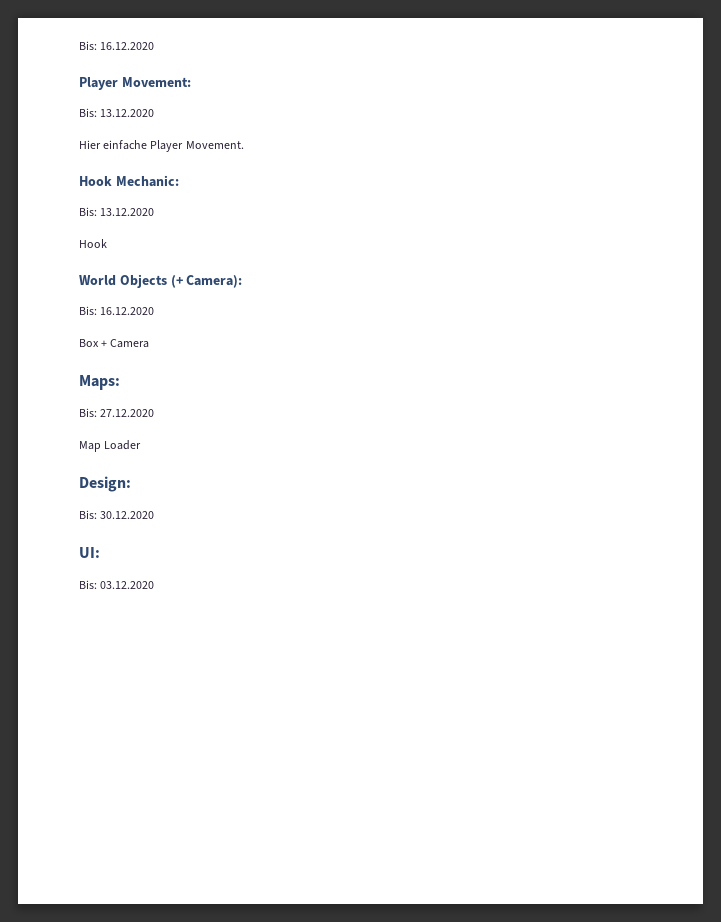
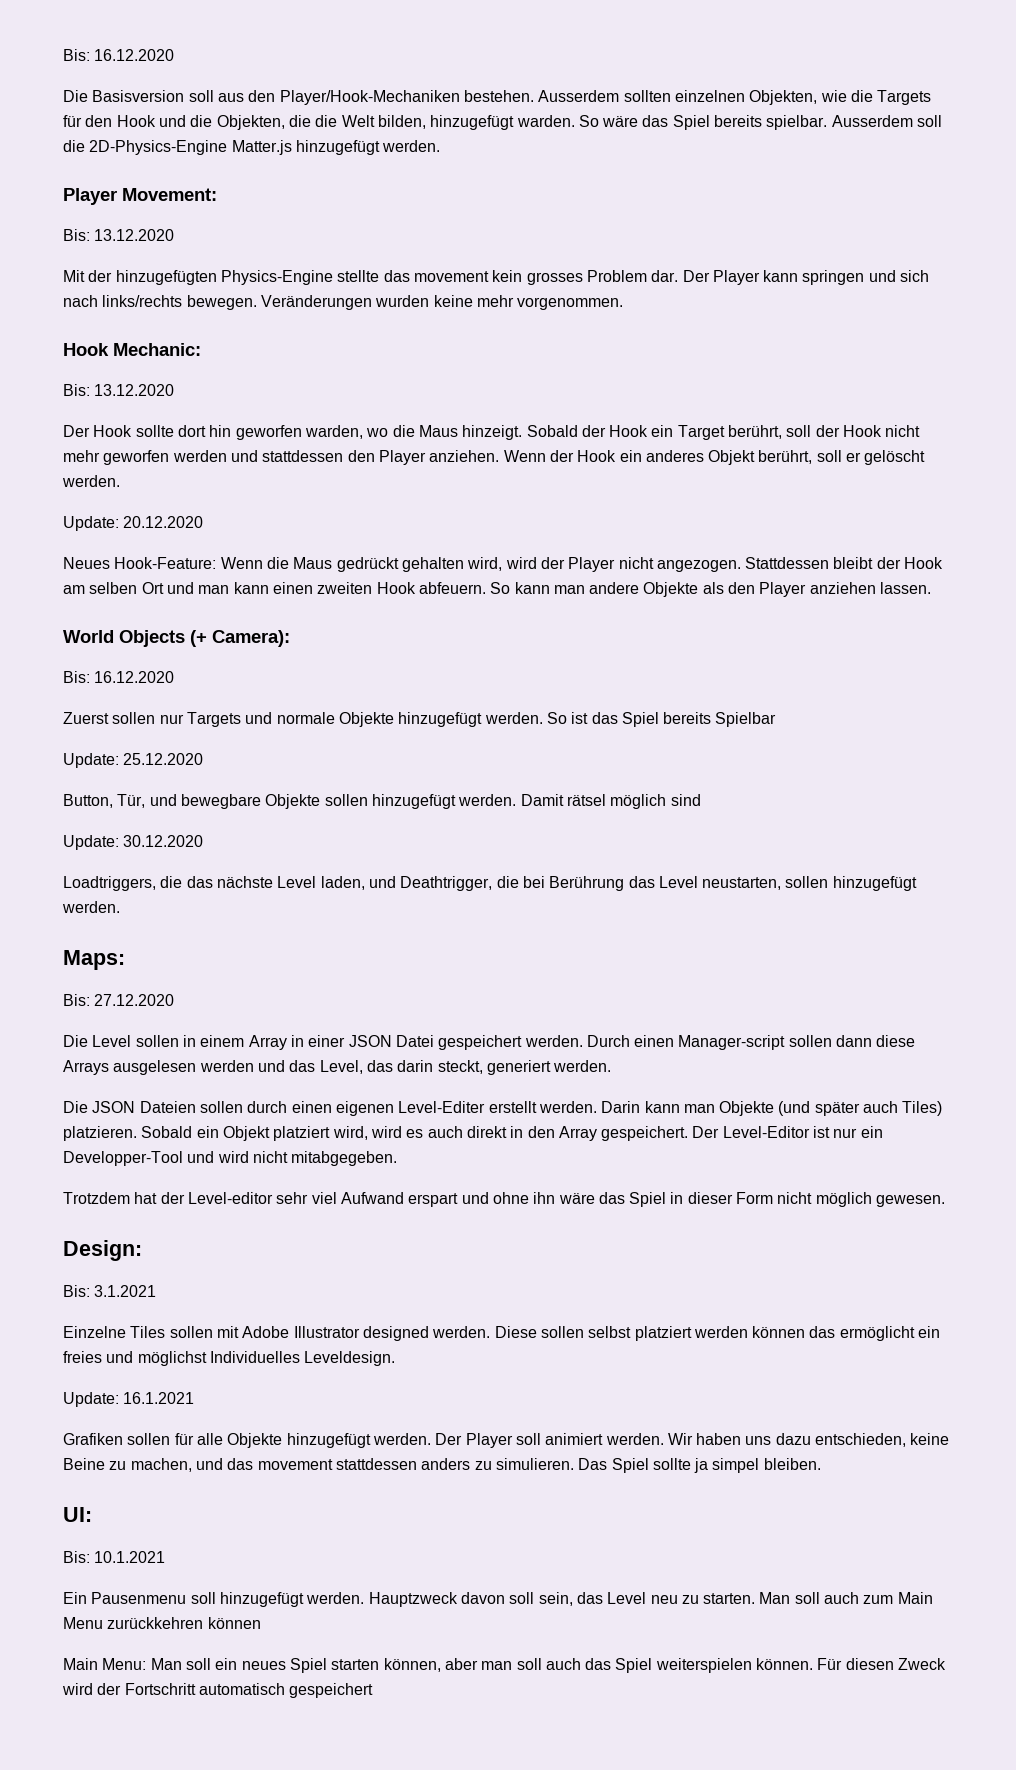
[79,41,155,50] [79,77,191,90] [79,108,155,117] [79,140,244,152] Bis: 16.12.2020 // Player Movement: // Bis: 13.12.2020 // Hier einfache Player Movement. -> [63,49,175,61] [63,90,932,105] [63,115,943,130] [63,140,441,155] [63,188,217,205] [63,229,175,241] [63,270,930,285] [63,295,624,310] Bis: 16.12.2020 // Die Basisversion soll aus den Player/Hook-Mechaniken bestehen. Ausserdem sollten einzelnen Objekten, wie die Targets für den Hook und die Objekten, die die Welt bilden, hinzugefügt warden. So wäre das Spiel bereits spielbar. Ausserdem soll die 2D-Physics-Engine Matter.js hinzugefügt werden. // Player Movement: // Bis: 13.12.2020 // Mit der hinzugefügten Physics-Engine stellte das movement kein grosses Problem dar. Der Player kann springen und sich nach links/rechts bewegen. Veränderungen wurden keine mehr vorgenommen.
[79,239,107,248] Hook -> [63,425,921,440] [63,450,926,465] [62,475,120,487] [63,516,204,531] [63,557,944,572] [63,582,932,597] Der Hook sollte dort hin geworfen warden, wo die Maus hinzeigt. Sobald der Hook ein Target berührt, soll der Hook nicht mehr geworfen werden und stattdessen den Player anziehen. Wenn der Hook ein anderes Objekt berührt, soll er gelöscht werden. // Update: 20.12.2020 // Neues Hook-Feature: Wenn die Maus gedrückt gehalten wird, wird der Player nicht angezogen. Stattdessen bleibt der Hook am selben Ort und man kann einen zweiten Hook abfeuern. So kann man andere Objekte als den Player anziehen lassen.
[79,339,150,348] [79,375,120,390] [79,408,155,417] [79,440,142,452] [79,476,131,492] [79,510,155,519] [79,547,100,558] [79,580,155,589] Box + Camera // Maps: // Bis: 27.12.2020 // Map Loader // Design: // Bis: 30.12.2020 // UI: // Bis: 03.12.2020 -> [63,712,777,727] [63,753,204,768] [63,794,701,809] [63,835,204,850] [63,876,917,891] [62,901,120,913] [63,950,125,970] [63,994,175,1006] [63,1035,916,1050] [63,1060,612,1075] [63,1101,943,1116] [63,1126,883,1141] [63,1151,398,1166] [63,1192,946,1207] [63,1240,142,1261] [63,1285,157,1297] [63,1326,941,1341] [63,1351,396,1366] [63,1392,195,1407] [63,1433,950,1448] [63,1458,821,1473] [63,1507,92,1522] [63,1551,166,1563] [63,1592,933,1607] [63,1617,261,1629] [63,1658,947,1673] [62,1683,374,1698] Zuerst sollen nur Targets und normale Objekte hinzugefügt werden. So ist das Spiel bereits Spielbar // Update: 25.12.2020 // Button, Tür, und bewegbare Objekte sollen hinzugefügt werden. Damit rätsel möglich sind // Update: 30.12.2020 // Loadtriggers, die das nächste Level laden, und Deathtrigger, die bei Berührung das Level neustarten, sollen hinzugefügt werden. // Maps: // Bis: 27.12.2020 // Die Level sollen in einem Array in einer JSON Datei gespeichert werden. Durch einen Manager-script sollen dann diese Arrays ausgelesen werden und das Level, das darin steckt, generiert werden. // Die JSON Dateien sollen durch einen eigenen Level-Editer erstellt werden. Darin kann man Objekte (und später auch Tiles) platzieren. Sobald ein Objekt platziert wird, wird es auch direkt in den Array gespeichert. Der Level-Editor ist nur ein Developper-Tool und wird nicht mitabgegeben. // Trotzdem hat der Level-editor sehr viel Aufwand erspart und ohne ihn wäre das Spiel in dieser Form nicht möglich gewesen. // Design: // Bis: 3.1.2021 // Einzelne Tiles sollen mit Adobe Illustrator designed werden. Diese sollen selbst platziert werden können das ermöglicht ein freies und möglichst Individuelles Leveldesign. // Update: 16.1.2021 // Grafiken sollen für alle Objekte hinzugefügt werden. Der Player soll animiert werden. Wir haben uns dazu entschieden, keine Beine zu machen, und das movement stattdessen anders zu simulieren. Das Spiel sollte ja simpel bleiben. // UI: // Bis: 10.1.2021 // Ein Pausenmenu soll hinzugefügt werden. Hauptzweck davon soll sein, das Level neu zu starten. Man soll auch zum Main Menu zurückkehren können // Main Menu: Man soll ein neues Spiel starten können, aber man soll auch das Spiel weiterspielen können. Für diesen Zweck wird der Fortschritt automatisch gespeichert

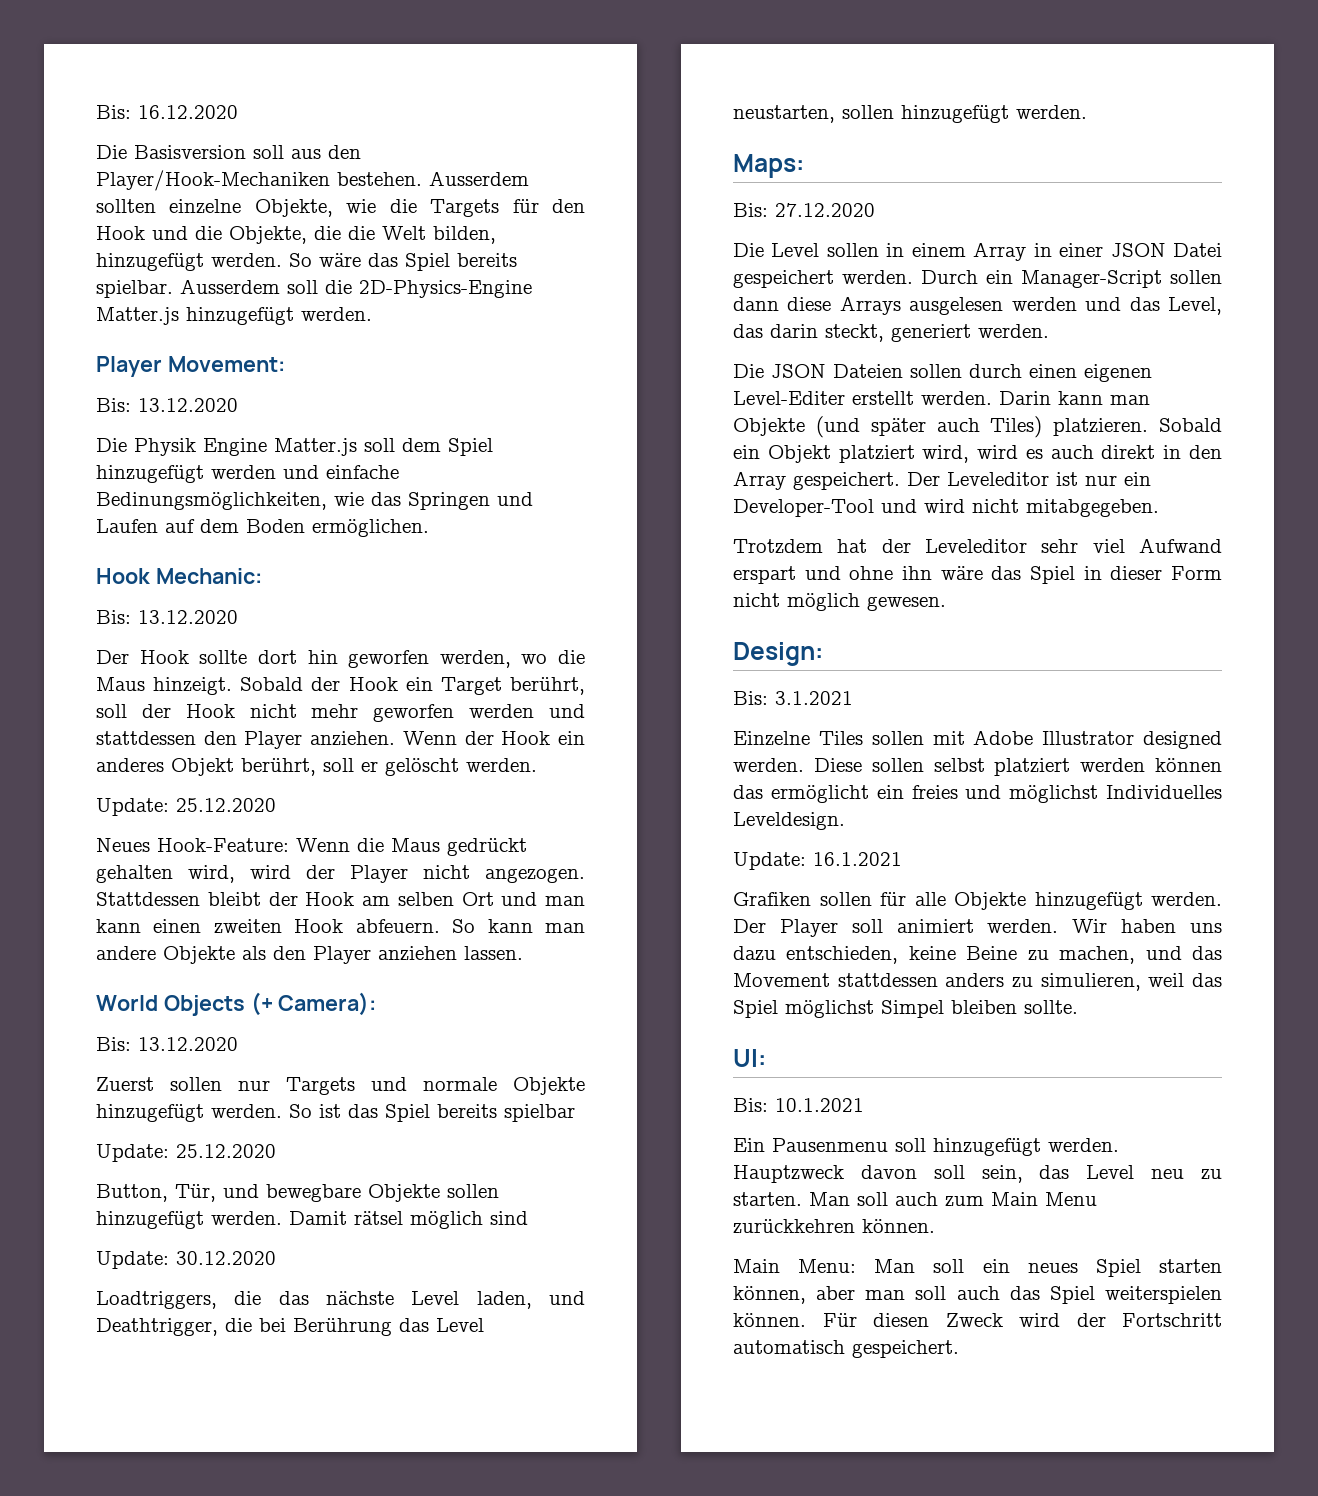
[674,90,818,105] einzelnen Objekten, -> [169,199,333,217] einzelne Objekte,
[216,115,285,130] Objekten, -> [229,226,307,244] Objekte,
[516,115,575,127] warden. -> [211,253,282,267] werden.
[63,270,930,285] [63,295,624,310] Mit der hinzugefügten Physics-Engine stellte das movement kein grosses Problem dar. Der Player kann springen und sich nach links/rechts bewegen. Veränderungen wurden keine mehr vorgenommen. -> [96,438,493,456] [96,465,399,483] [96,492,533,510] [96,519,429,537] Die Physik Engine Matter.js soll dem Spiel hinzugefügt werden und einfache Bedinungsmöglichkeiten, wie das Springen und Laufen auf dem Boden ermöglichen.
[304,425,363,439] warden, -> [439,650,511,668] werden,
[123,516,204,528] 20.12.2020 -> [176,798,276,812] 25.12.2020
[94,671,175,683] 16.12.2020 -> [138,1037,238,1051] 13.12.2020
[715,712,777,727] Spielbar -> [504,1104,575,1122] spielbar
[634,1035,786,1050] einen Manager-script -> [986,270,1162,288] ein Manager-Script
[722,1126,810,1138] Level-Editor -> [947,472,1049,486] Leveleditor
[63,1151,183,1166] Developper-Tool -> [733,499,874,517] Developer-Tool
[187,1192,273,1204] Level-editor -> [925,539,1027,553] Leveleditor
[257,1459,333,1470] movement -> [733,973,830,987] Movement
[495,1458,821,1473] simulieren. Das Spiel sollte ja simpel bleiben. -> [1040,973,1222,991] [733,1000,1078,1018] simulieren, weil das Spiel möglichst Simpel bleiben sollte.
[207,1617,261,1629] können -> [862,1219,935,1233] können.
[289,1683,374,1698] gespeichert -> [852,1340,959,1358] gespeichert.

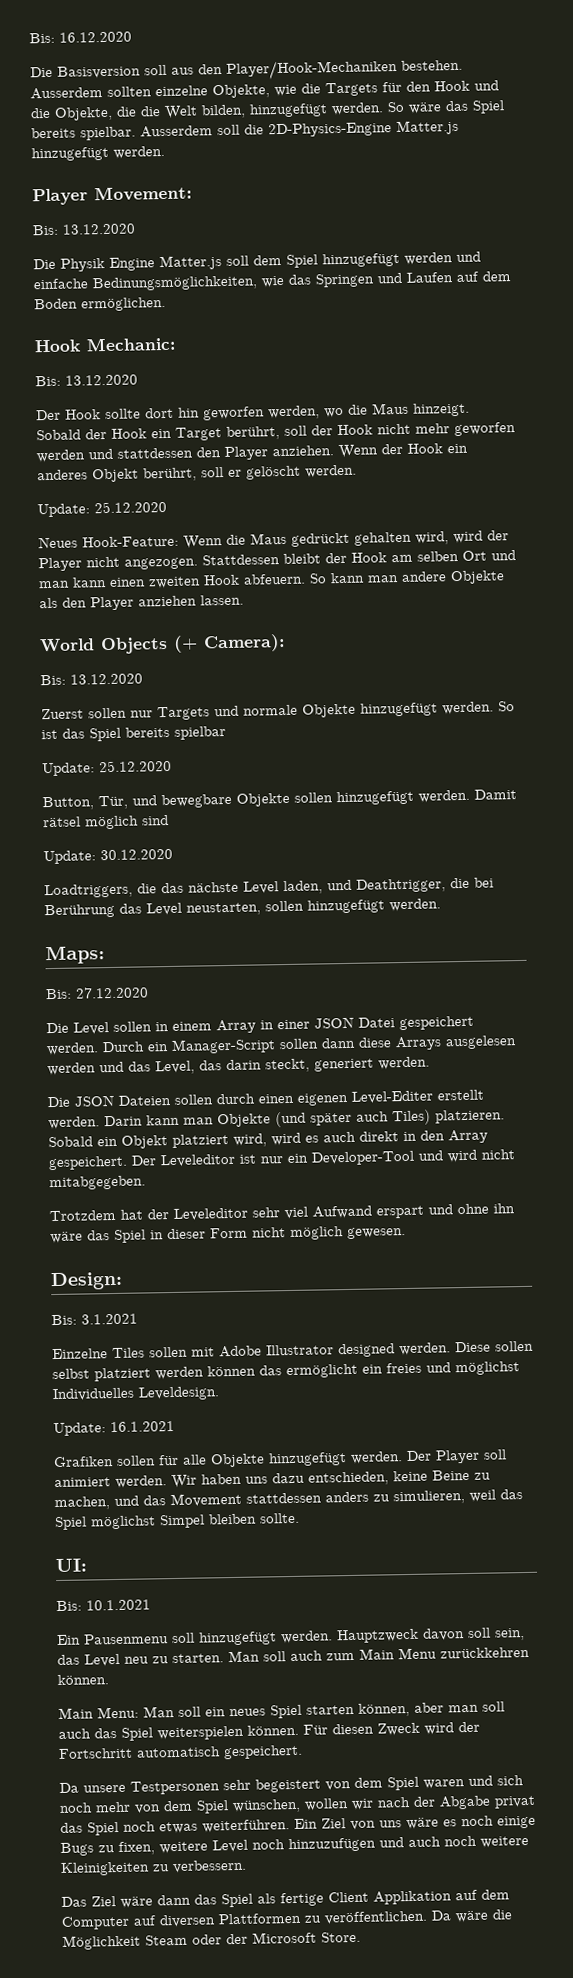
(959, 1349) none -> [59,1775,524,1795] [59,1795,536,1814] [60,1815,536,1836] [60,1835,529,1856] [60,1859,247,1876] [61,1889,510,1908] [61,1909,512,1930] [62,1931,361,1950] // Da unsere Testpersonen sehr begeistert von dem Spiel waren und sich noch mehr von dem Spiel wünschen, wollen wir nach der Abgabe privat das Spiel noch etwas weiterführen. Ein Ziel von uns wäre es noch einige Bugs zu fixen, weitere Level noch hinzuzufügen und auch noch weitere Kleinigkeiten zu verbessern. // Das Ziel wäre dann das Spiel als fertige Client Applikation auf dem Computer auf diversen Plattformen zu veröffentlichen. Da wäre die Möglichkeit Steam oder der Microsoft Store.

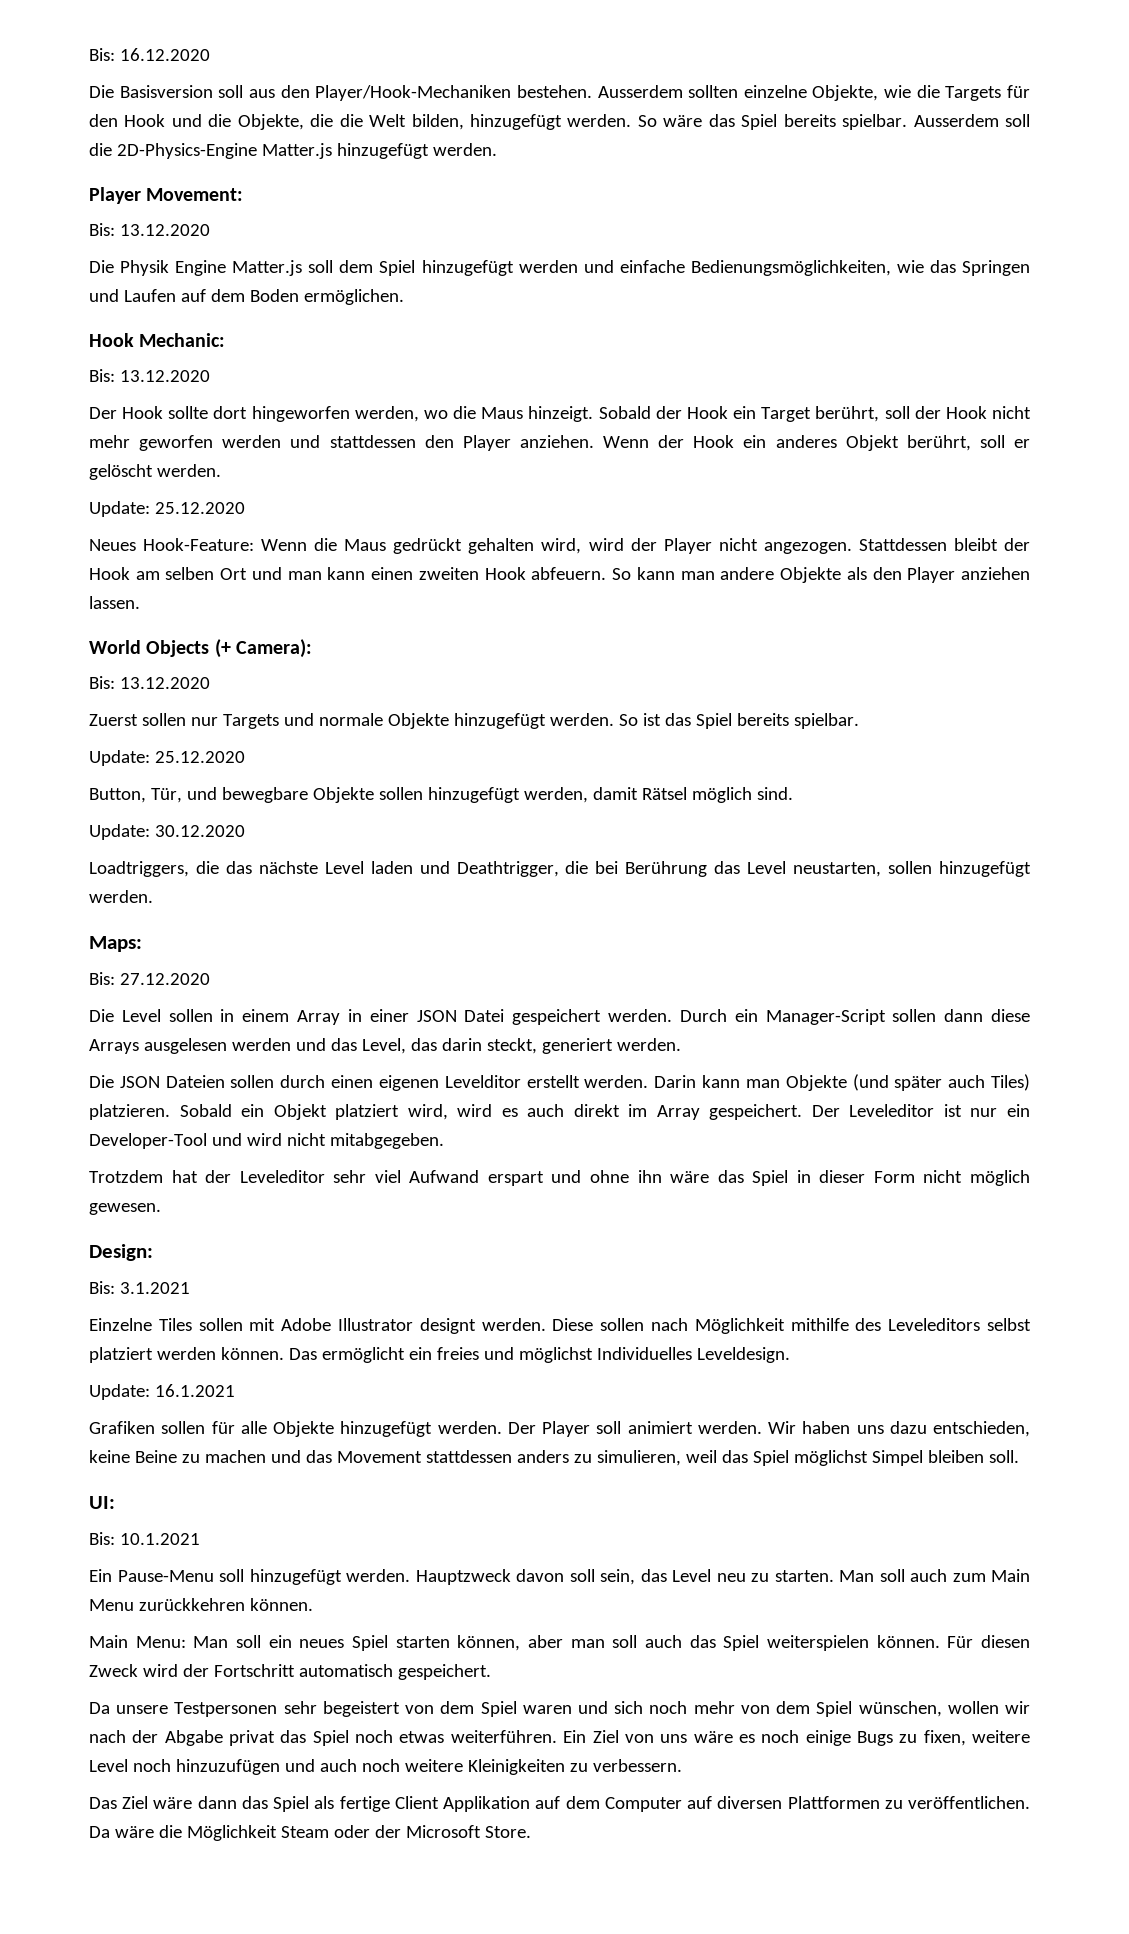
[92,275,258,292] Bedinungsmöglichkeiten, -> [690,260,891,276] Bedienungsmöglichkeiten,
[178,406,265,421] hin geworfen -> [251,406,350,422] hingeworfen
[174,726,226,740] spielbar -> [793,713,859,729] spielbar.
[418,789,517,803] [43,815,169,830] werden. Damit rätsel möglich sind -> [523,787,793,803] werden, damit Rätsel möglich sind.
[283,880,323,895] laden, -> [370,861,413,874] laden
[351,1090,433,1104] Level-Editer -> [444,1075,521,1088] Levelditor
[403,1130,445,1142] in den -> [628,1104,648,1117] im
[338,1343,395,1358] designed -> [419,1318,476,1334] designt
(534, 1346) none -> [651,1318,981,1334] nach Möglichkeit mithilfe des Leveleditors
[207,1365,282,1377] können das -> [220,1347,317,1360] können. Das
[54,1496,110,1511] machen, -> [204,1450,266,1463] machen
[259,1512,300,1524] sollte. -> [988,1450,1019,1463] soll.
[84,1633,169,1645] Pausenmenu -> [117,1570,214,1582] Pause-Menu

